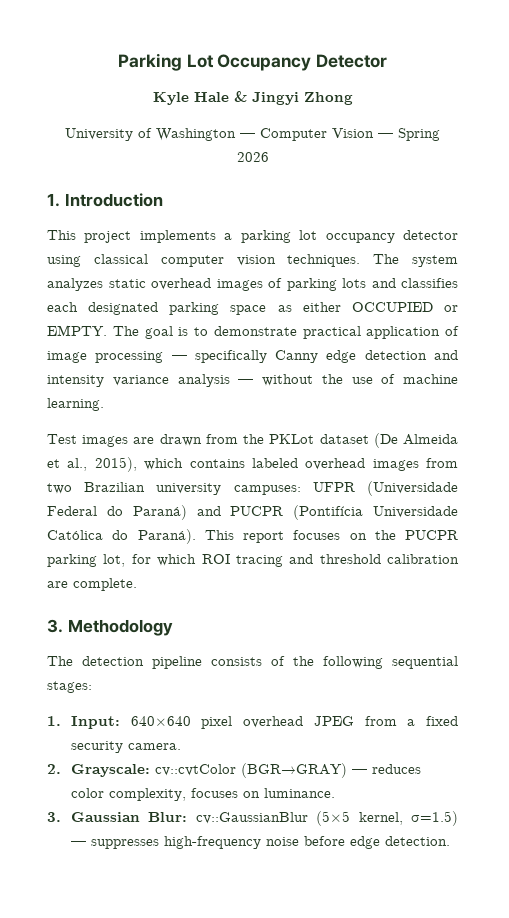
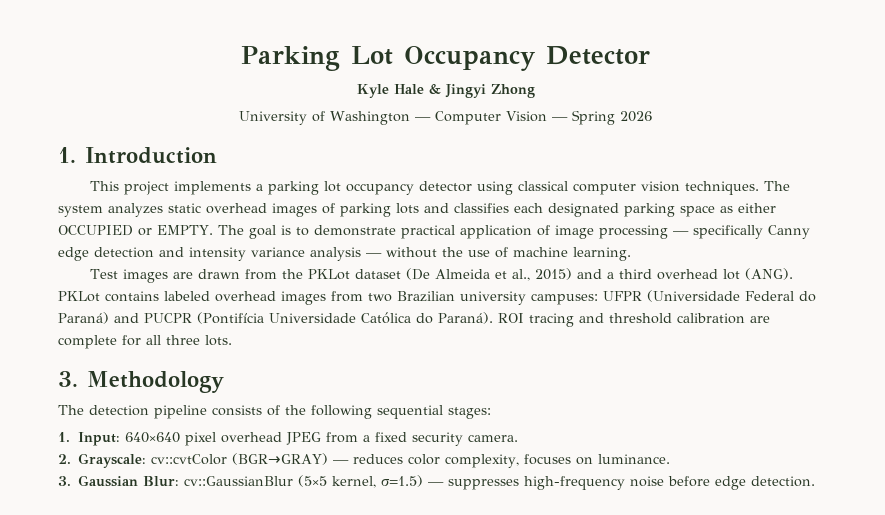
[94,457,184,472] 2015), which -> [534,268,793,280] [58,291,100,302] 2015) and a third overhead lot (ANG). PKLot
[204,530,458,543] [47,554,197,567] This report focuses on the PUCPR parking lot, for which -> (493, 318) none
[73,578,137,591] complete. -> [58,335,232,349] complete for all three lots.

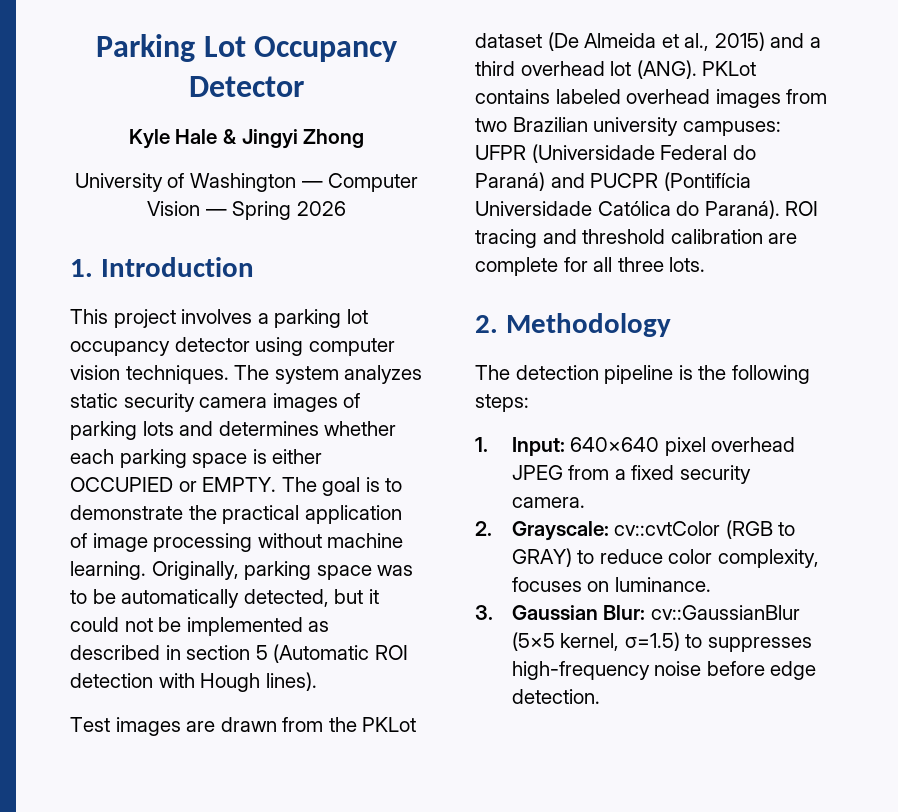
[173,181,251,195] implements -> [181,309,253,324] involves
[517,181,568,191] classical -> (304, 346) none
[206,203,267,214] overhead -> [123,393,268,412] security camera
[454,203,733,217] classifies each designated parking space as -> [218,421,397,436] [70,449,267,468] determines whether each parking space is
(396, 230) none -> [188,505,217,520] the
[672,225,810,239] [58,247,631,261] — specifically Canny edge detection and intensity variance analysis — without the use of machine learning. -> [257,533,404,548] [70,561,414,580] [70,589,379,608] [70,617,330,636] [70,644,408,663] [70,672,317,692] without machine learning. Originally, parking space was to be automatically detected, but it could not be implemented as described in section 5 (Automatic ROI detection with Hough lines).
[58,371,78,387] 3. -> [475,315,498,333] 2.
[212,405,491,419] consists of the following sequential stages: -> [678,365,810,384] [475,394,529,412] is the following steps:
[232,453,404,465] (BGR→GRAY) — reduces -> [725,520,796,539] [511,548,663,567] (RGB to GRAY) to reduce
[428,482,445,486] — -> [685,634,703,648] to

